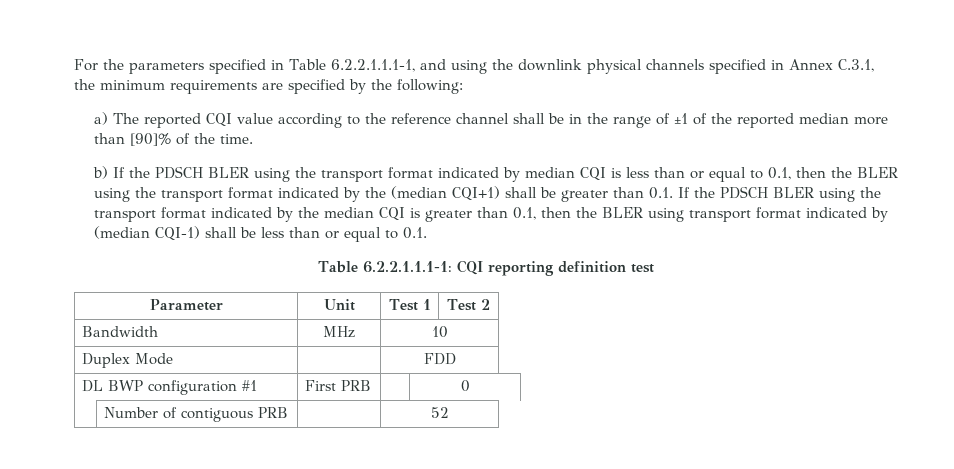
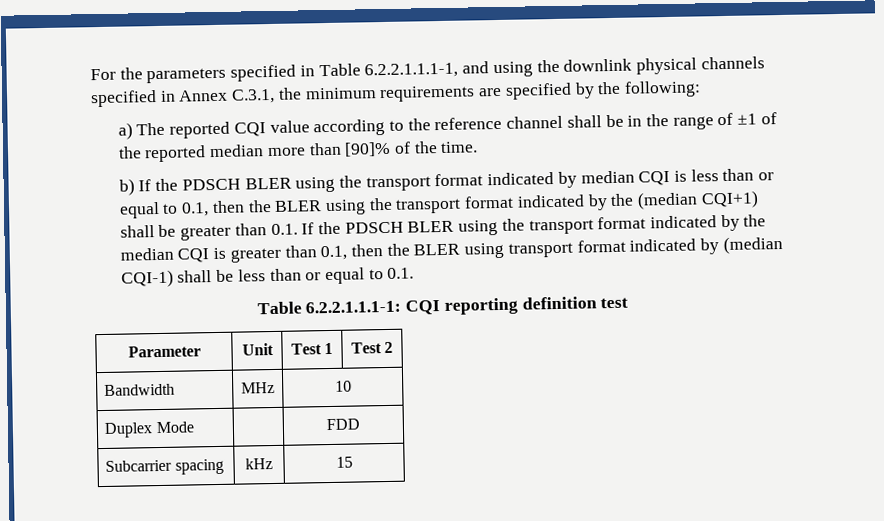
[81,380,257,395] [304,380,371,391] [460,380,470,392] [103,407,288,422] [430,407,449,418] DL BWP configuration #1 | First PRB | | 0 // | Number of contiguous PRB | | 52 -> [105,458,224,475] [245,458,273,470] [335,456,353,468] Subcarrier spacing | kHz | 15

